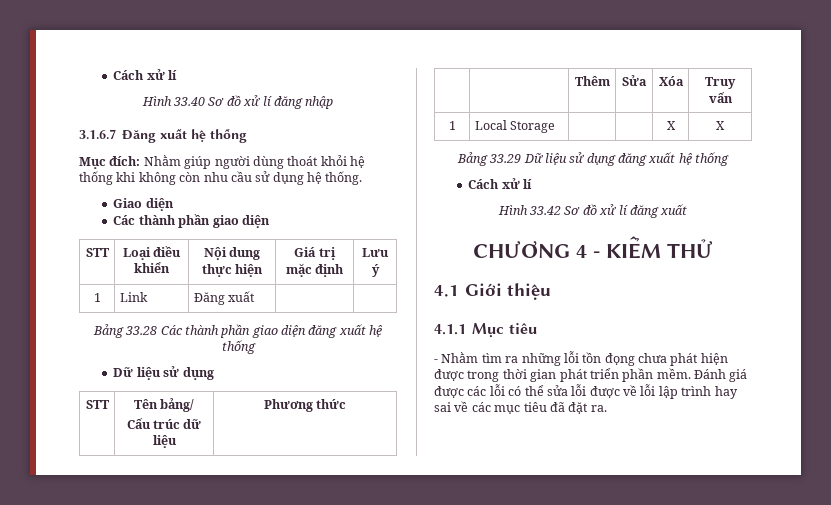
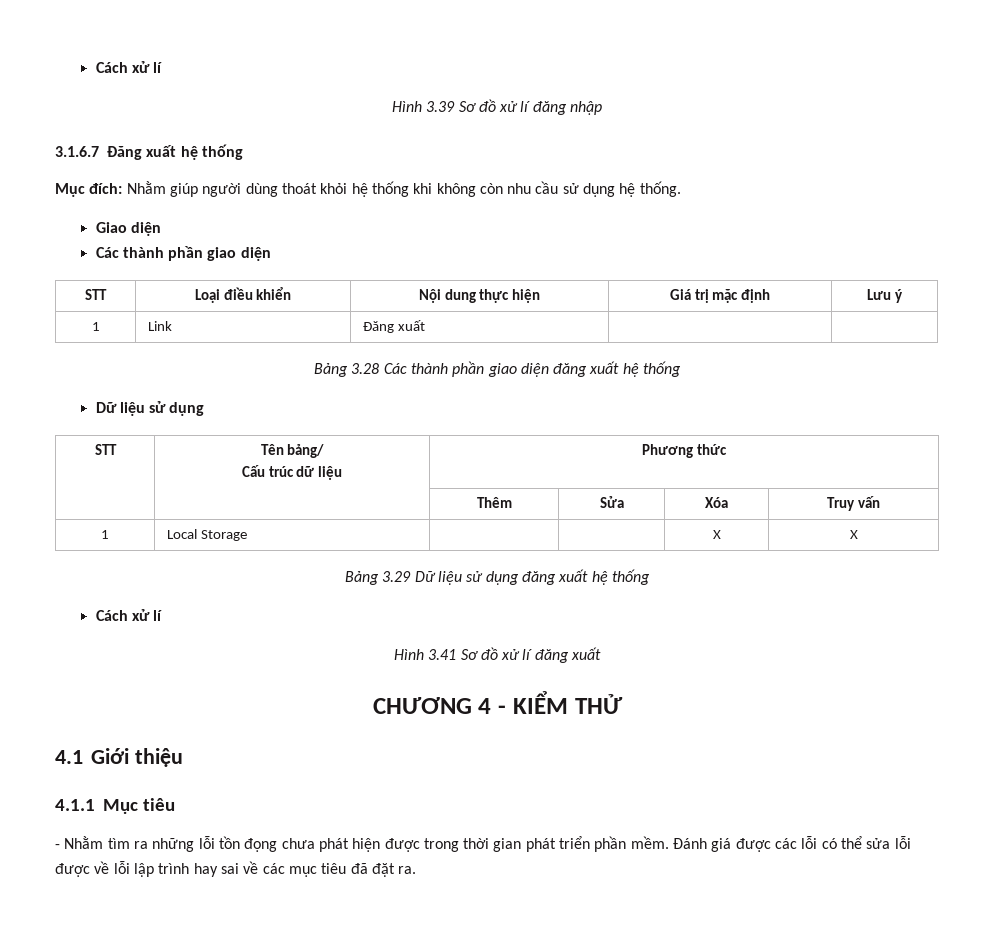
[113,69,178,80] [141,96,206,106] Cách xử lí // Hình 33.40 -> [95,61,163,73] [391,101,456,112] Cách xử lí // Hình 3.39
[125,326,158,335] 33.28 -> [351,363,380,374] 3.28
[489,154,522,163] 33.29 -> [382,571,412,582] 3.29
[529,206,562,215] 33.42 -> [428,649,457,660] 3.41

